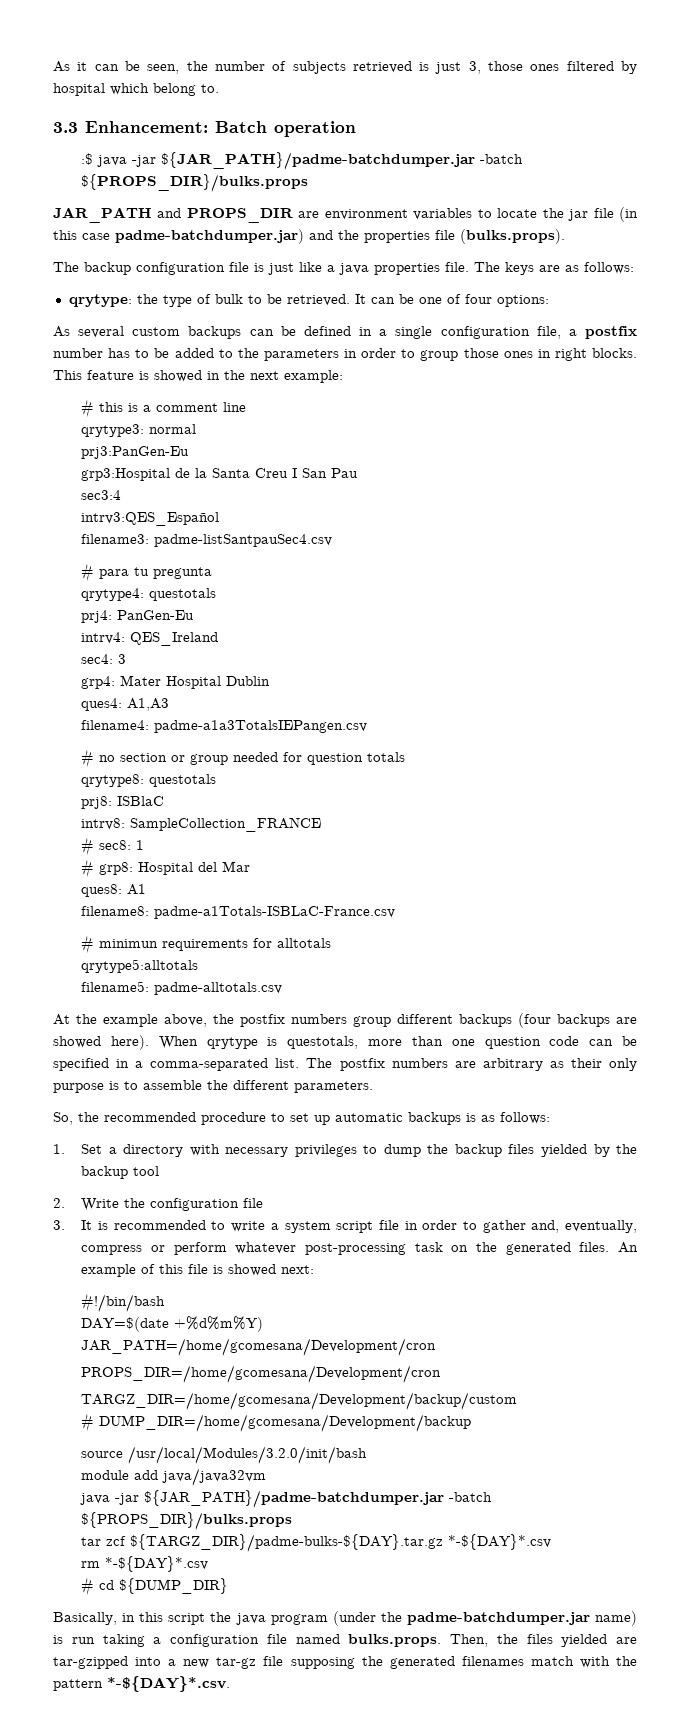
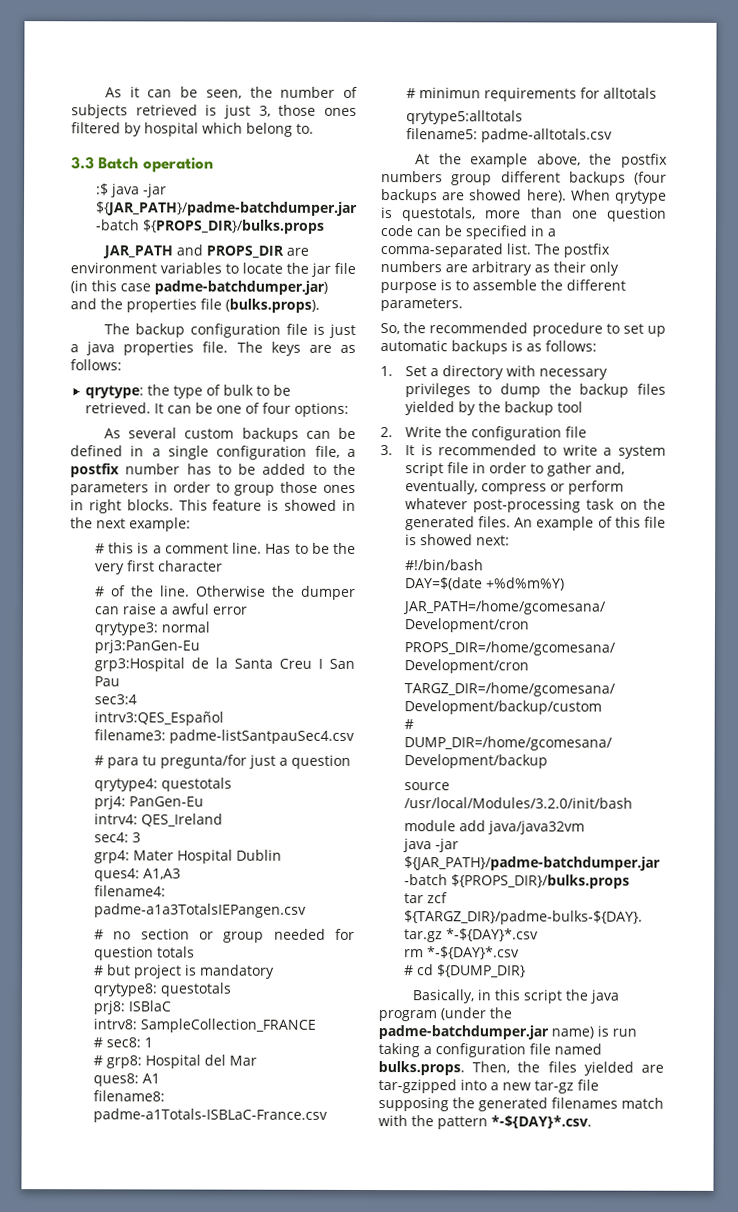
[85,121,208,133] Enhancement: -> (95, 163) none
[299,262,322,272] like -> (356, 330) none
[223,402,247,412] line -> [232,542,356,554] [94,560,223,575] [94,585,356,600] [93,603,247,615] line. Has to be the very first character // # of the line. Otherwise the dumper can raise a awful error
[153,567,213,579] pregunta -> [159,754,351,769] pregunta/for just a question
(406, 757) none -> [93,964,275,979] // # but project is mandatory

